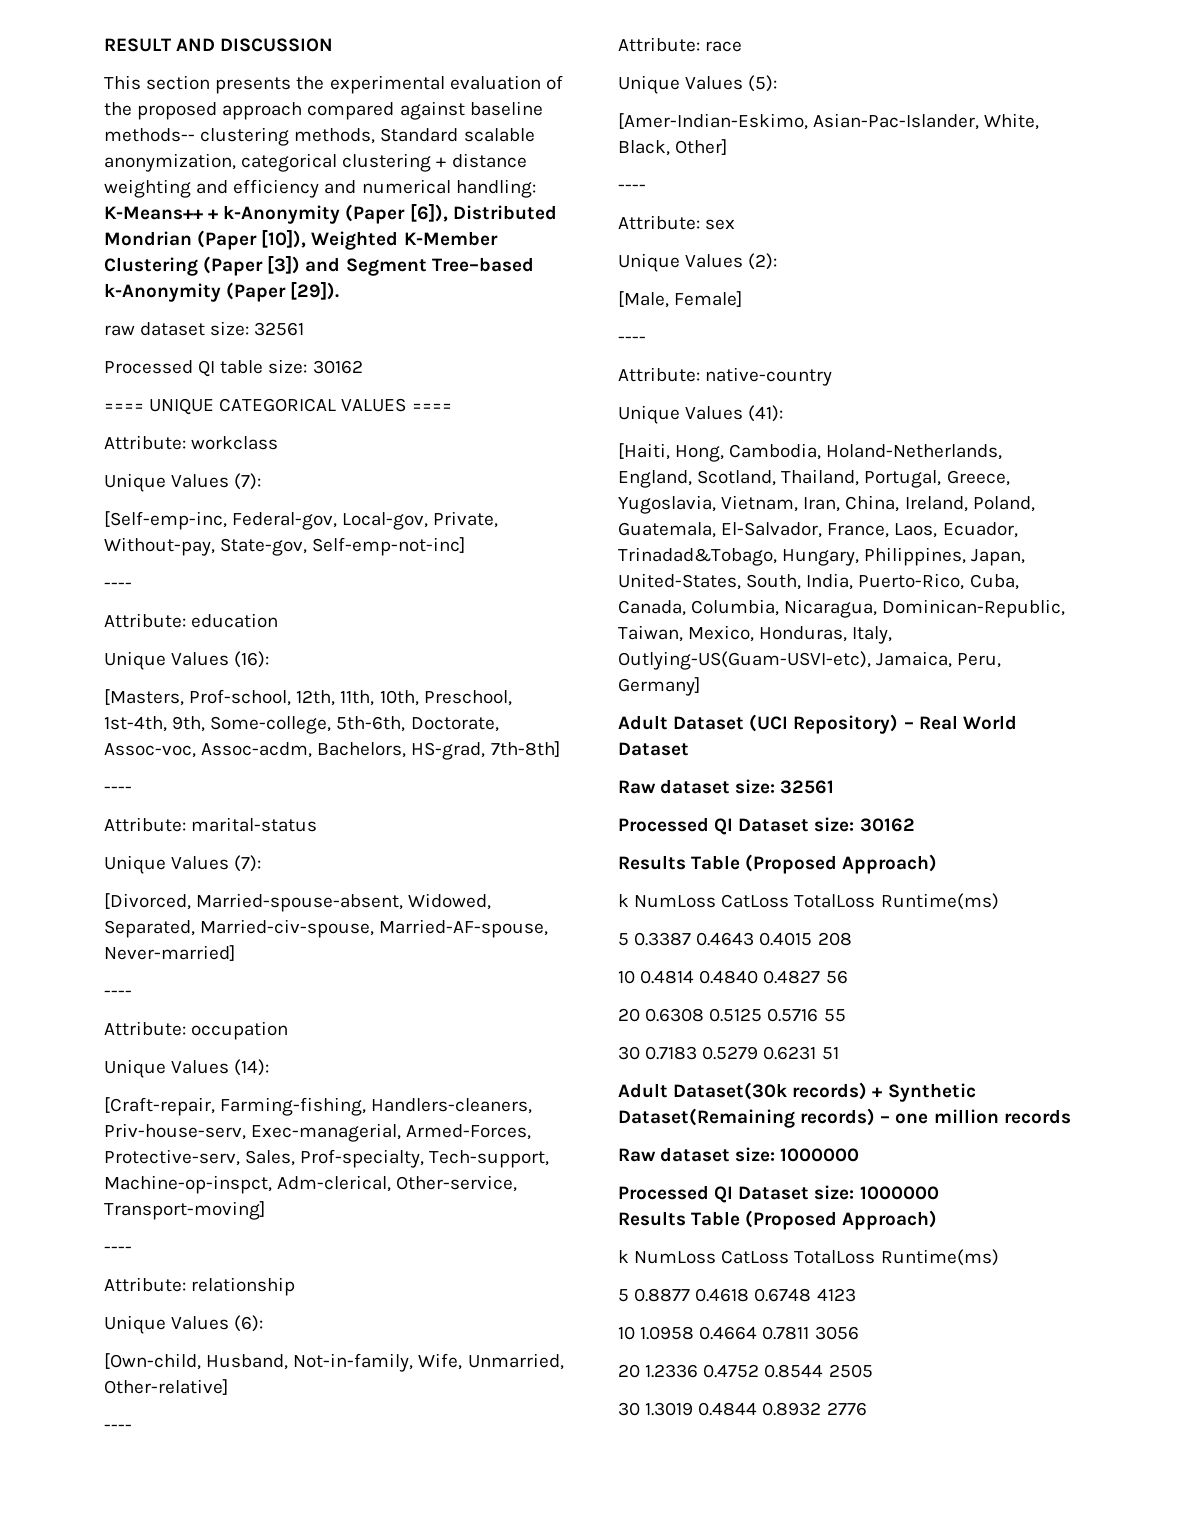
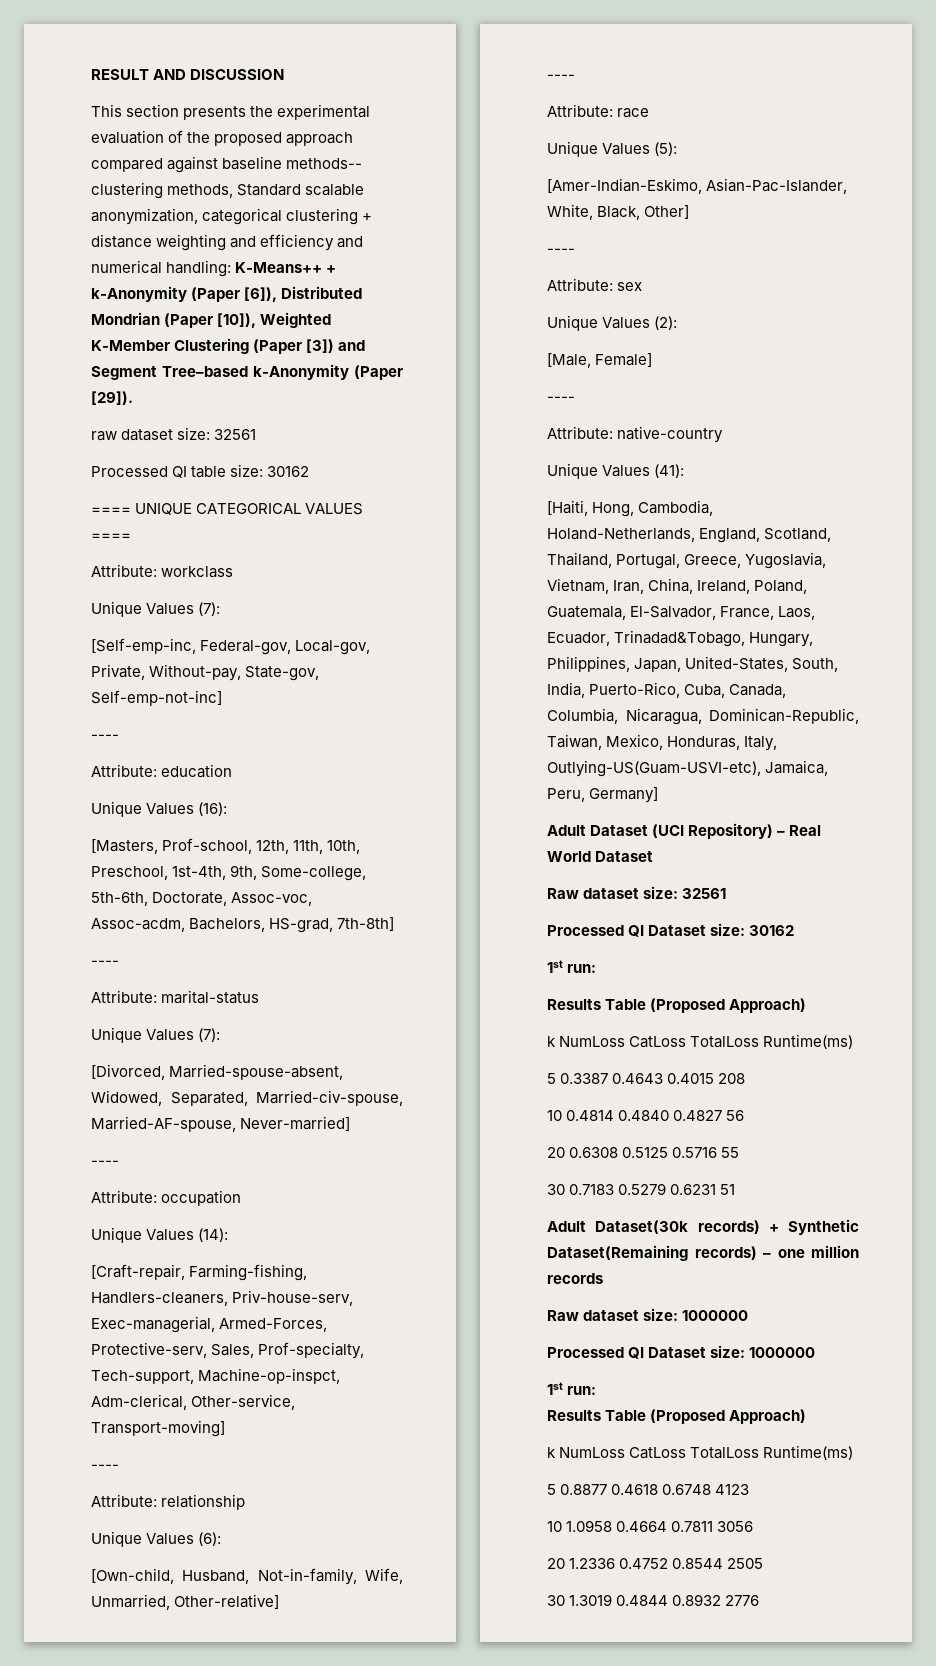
(915, 825) none -> [547,960,597,973] // 1st run:
(939, 1193) none -> [547,1382,597,1395] // 1st run:

